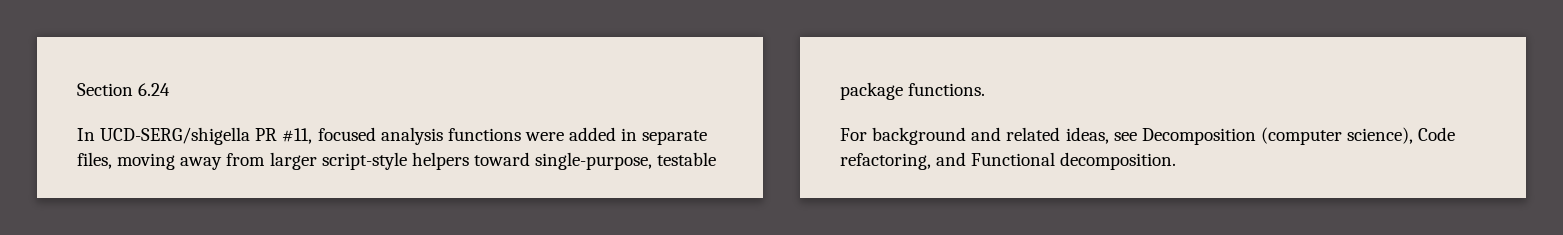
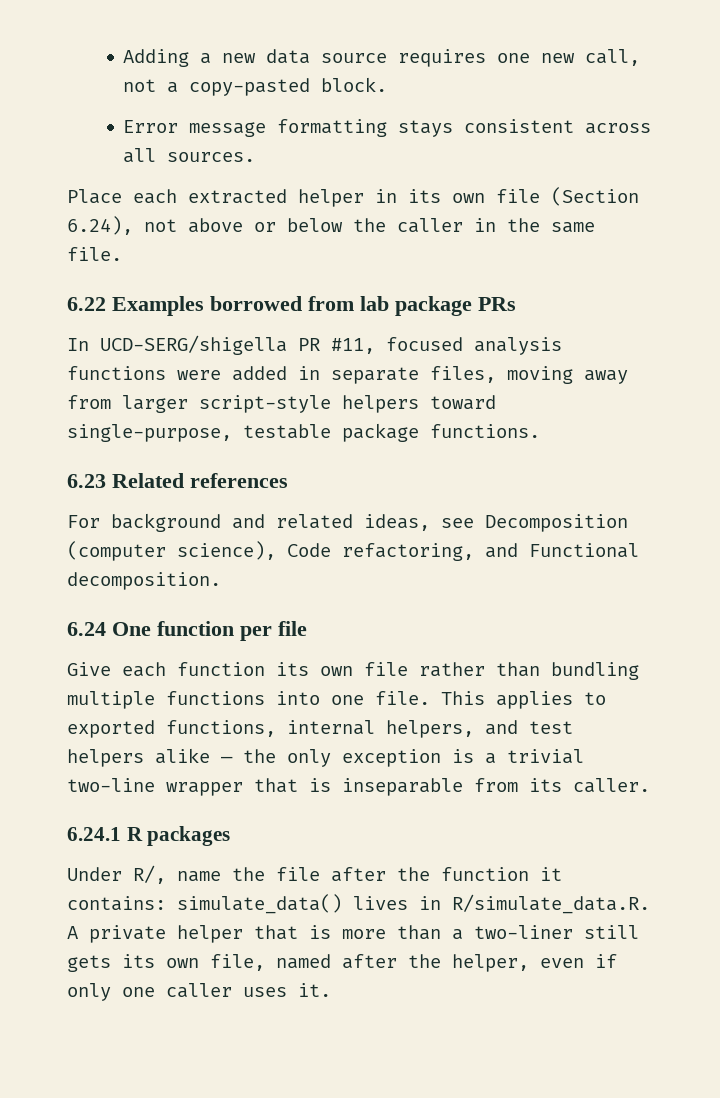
[77,83,171,96] Section 6.24 -> [123,49,641,67] [123,77,388,96] [123,119,652,137] [123,148,256,163] [67,187,639,207] [67,216,595,235] [67,247,122,261] [67,296,516,316] Adding a new data source requires one new call, not a copy-pasted block. // Error message formatting stays consistent across all sources. // Place each extracted helper in its own file (Section 6.24), not above or below the caller in the same file. // 6.22 Examples borrowed from lab package PRs
(986, 89) none -> [67,473,288,488] // 6.23 Related references
(1177, 161) none -> [67,621,307,641] [67,662,639,680] [67,691,606,709] [67,720,573,738] [67,748,584,767] [67,778,650,796] [67,826,231,846] [67,865,562,884] [67,894,650,914] [67,925,639,943] [67,954,617,972] [67,983,331,1001] // 6.24 One function per file // Give each function its own file rather than bundling multiple functions into one file. This applies to exported functions, internal helpers, and test helpers alike — the only exception is a trivial two-line wrapper that is inseparable from its caller. // 6.24.1 R packages // Under R/, name the file after the function it contains: simulate_data() lives in R/simulate_data.R. A private helper that is more than a two-liner still gets its own file, named after the helper, even if only one caller uses it.

